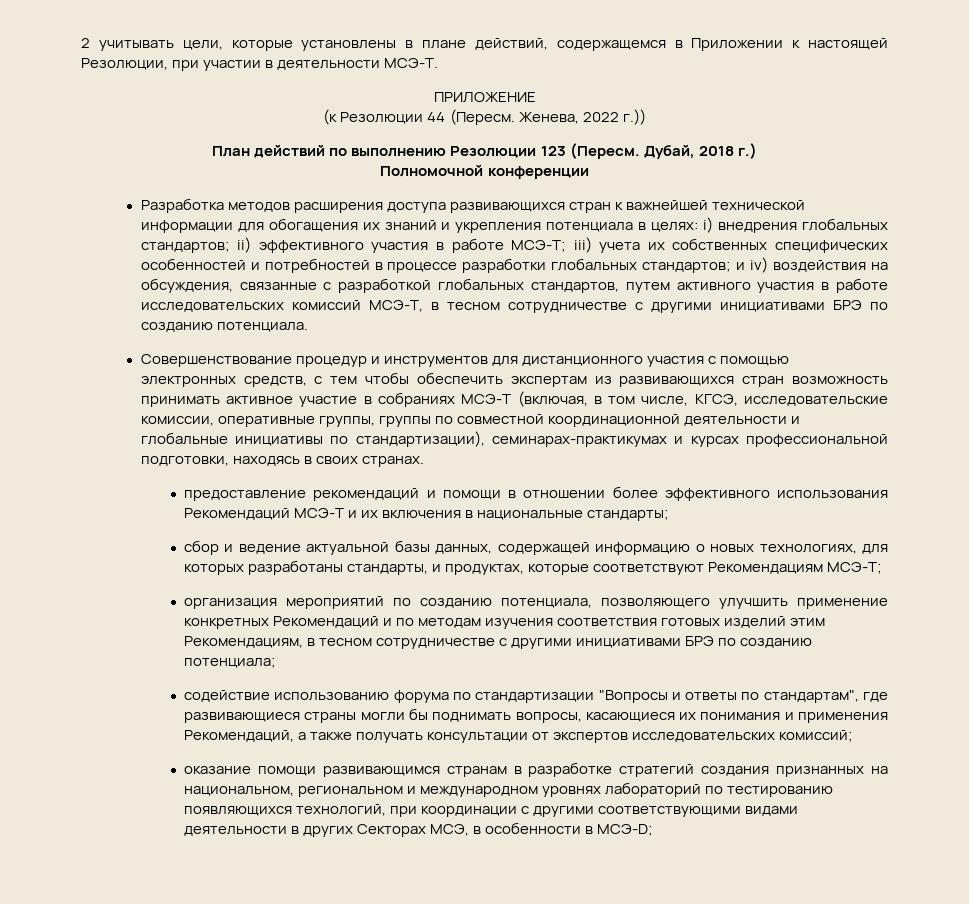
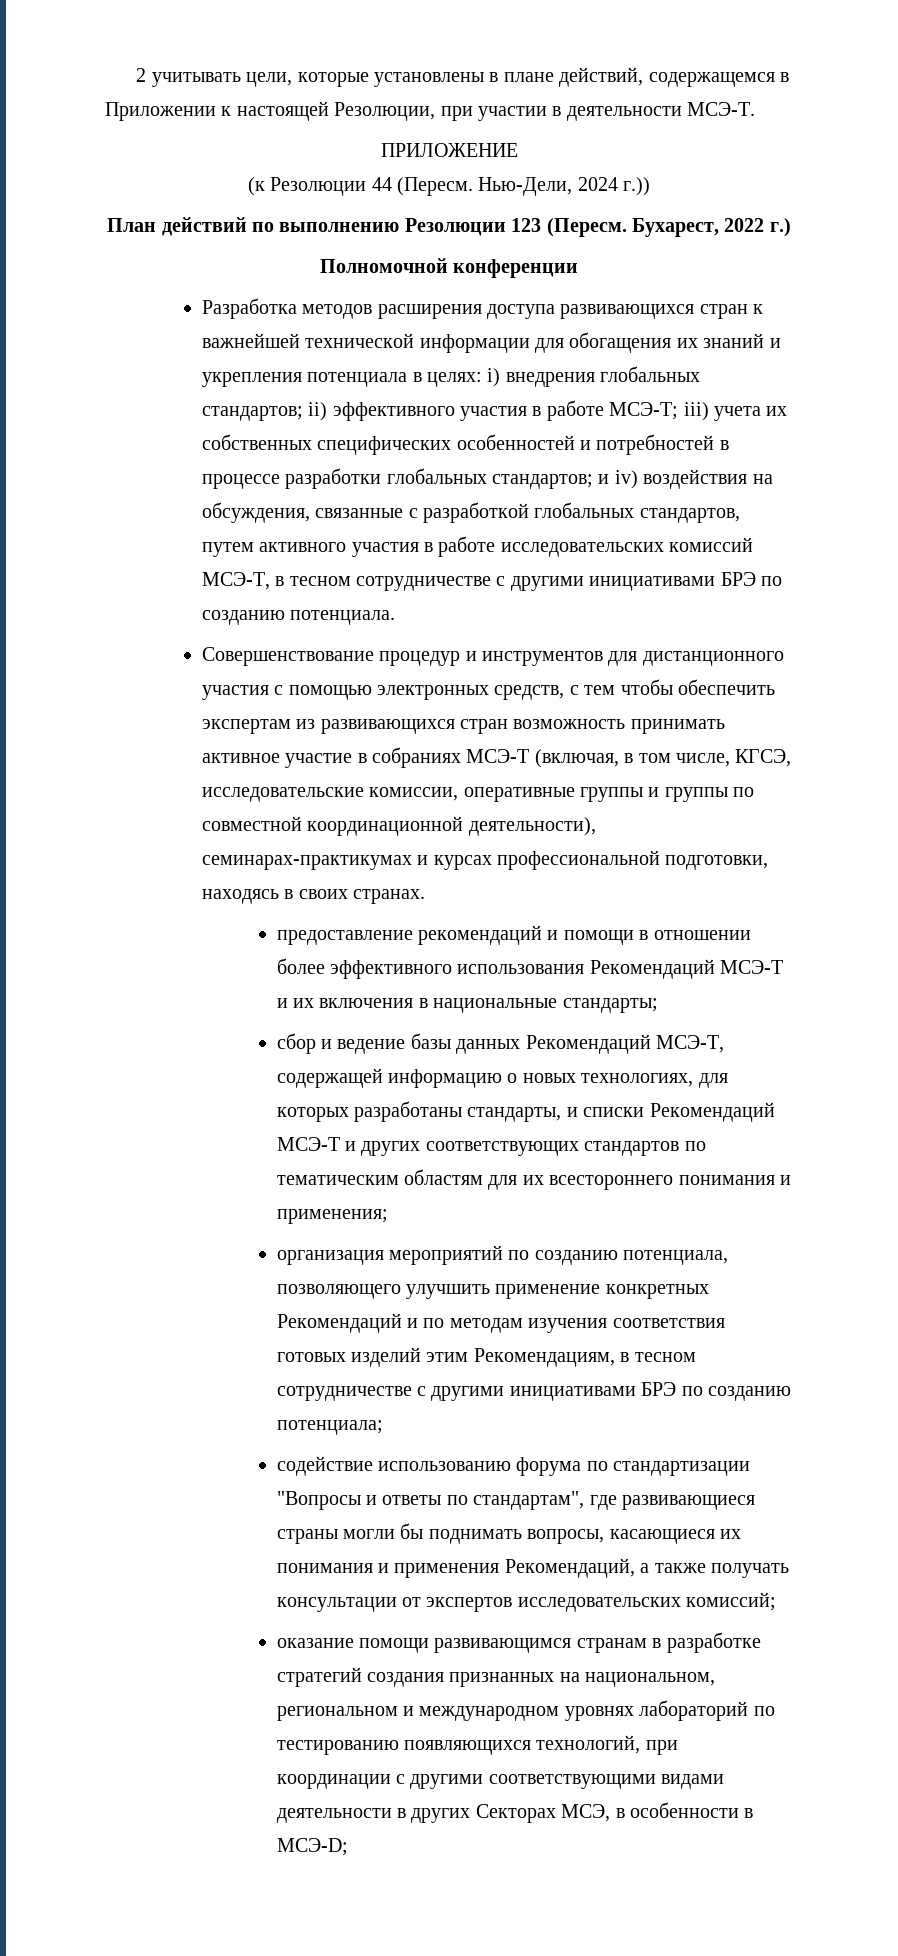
[518,112,619,124] Женева, 2022 -> [478,177,618,196] Нью-Дели, 2024
[643,145,734,159] Дубай, 2018 -> [631,218,765,237] Бухарест, 2022
[318,416,375,427] группы, -> [580,787,660,802] группы и
[684,416,801,426] [140,431,485,447] деятельности и глобальные инициативы по стандартизации), -> [468,817,596,836] деятельности),
[306,540,493,555] актуальной базы данных, -> [410,1033,725,1054] базы данных Рекомендаций МСЭ-T,
[445,562,883,575] продуктах, которые соответствуют Рекомендациям МСЭ-Т; -> [583,1102,775,1122] [276,1137,706,1156] [276,1169,792,1190] [276,1209,388,1224] списки Рекомендаций МСЭ-Т и других соответствующих стандартов по тематическим областям для их всестороннего понимания и применения;

